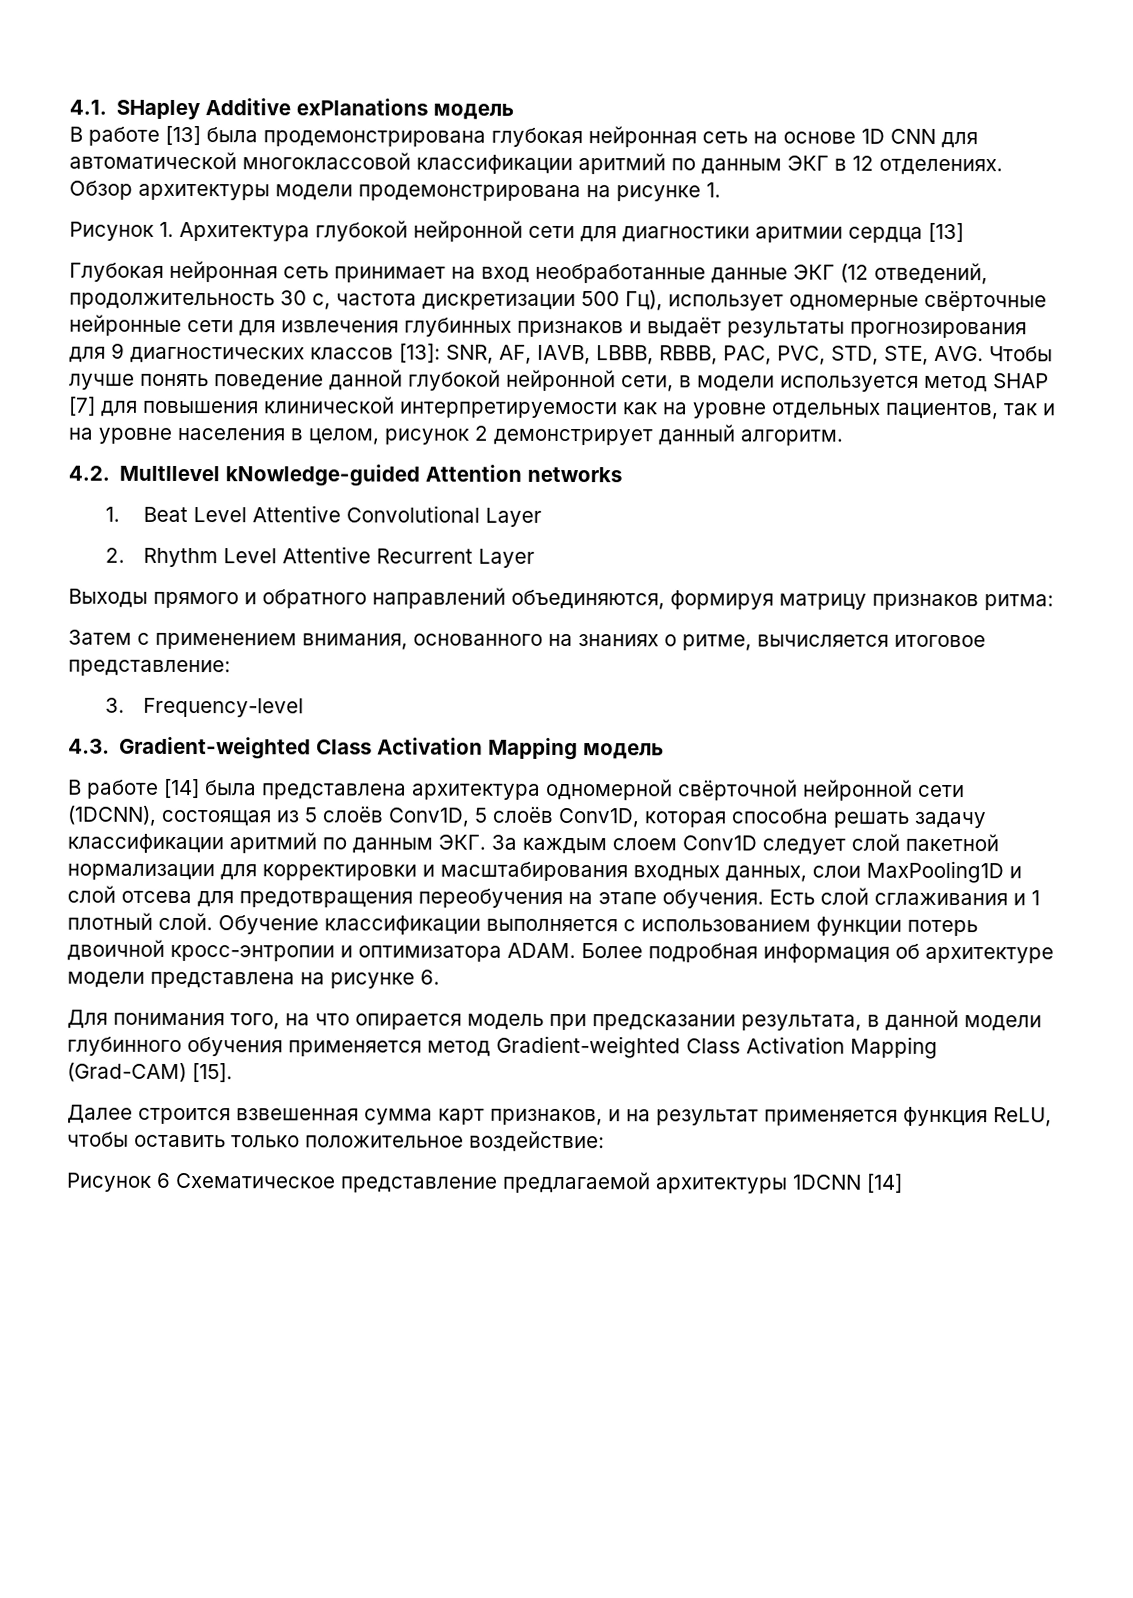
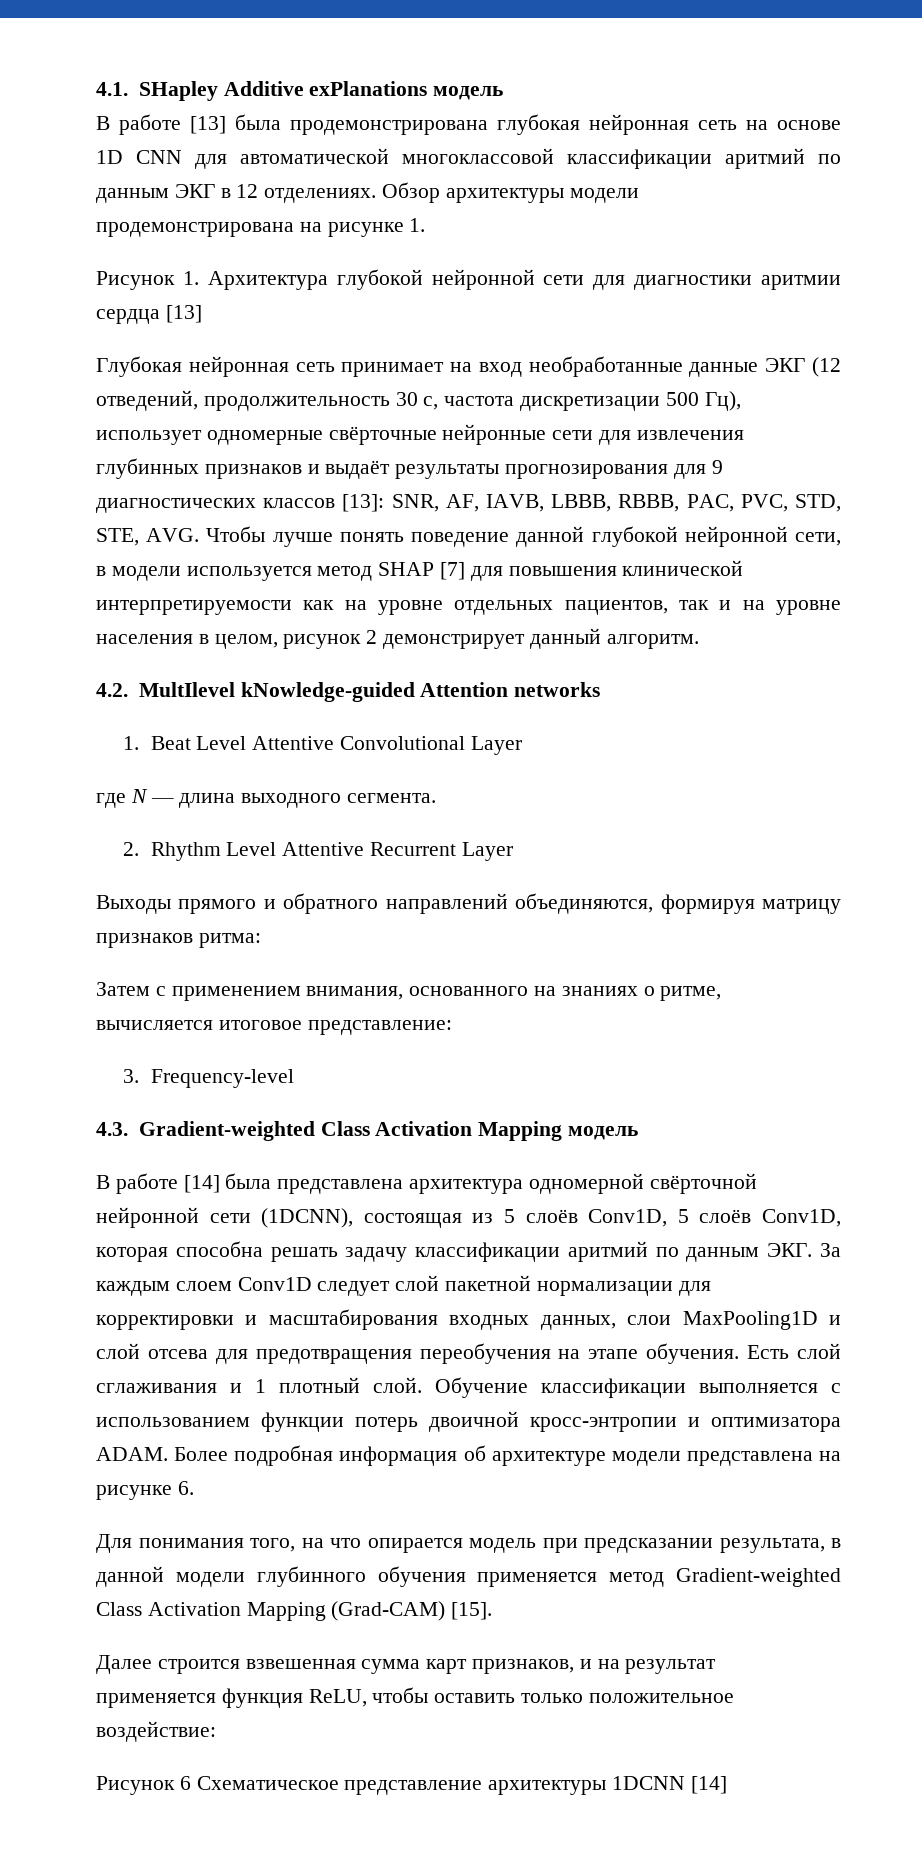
(542, 517) none -> [96,789,437,808] // где N — длина выходного сегмента.
[502,1171,651,1194] предлагаемой -> (483, 1787) none

